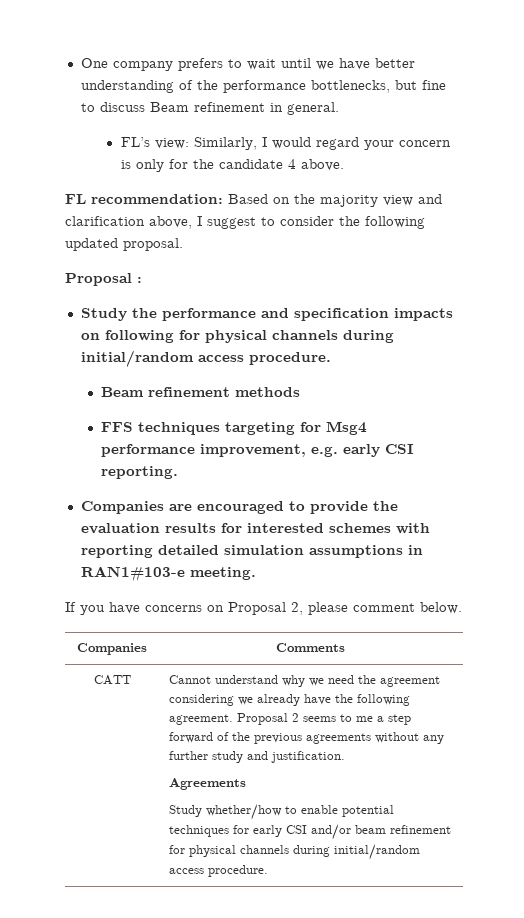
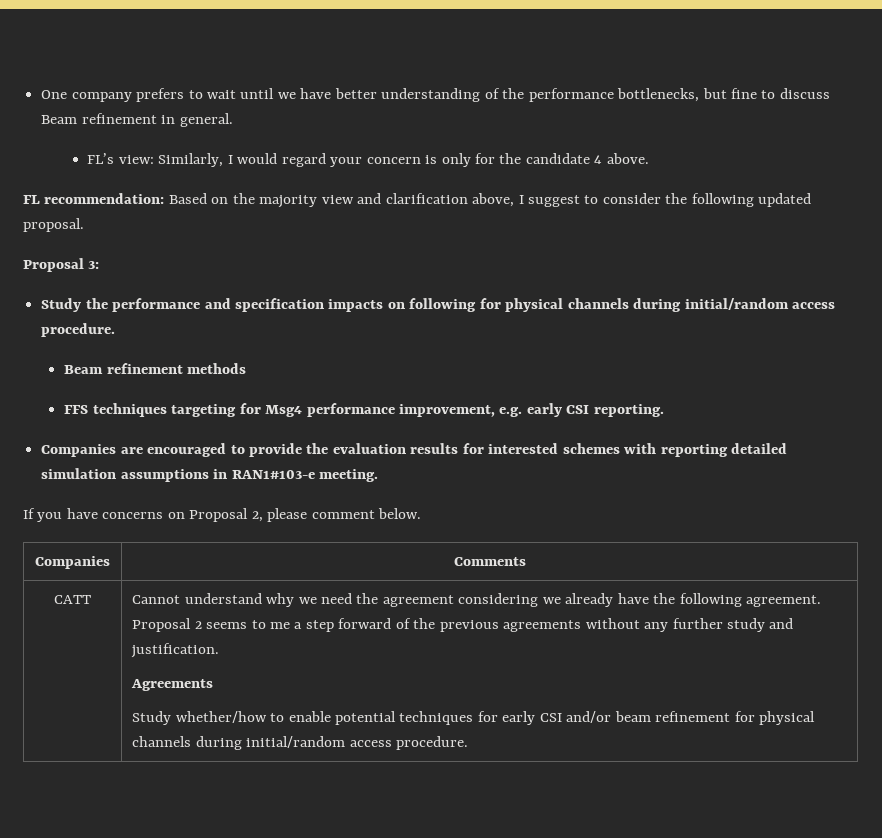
[137,277,142,283] : -> [88,261,100,269] 3:

